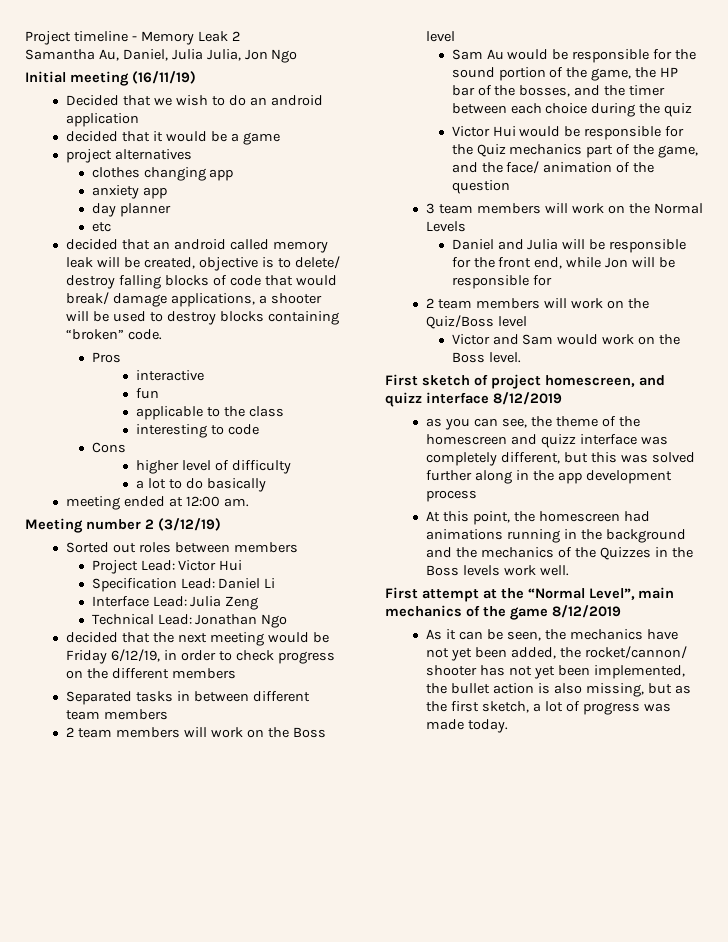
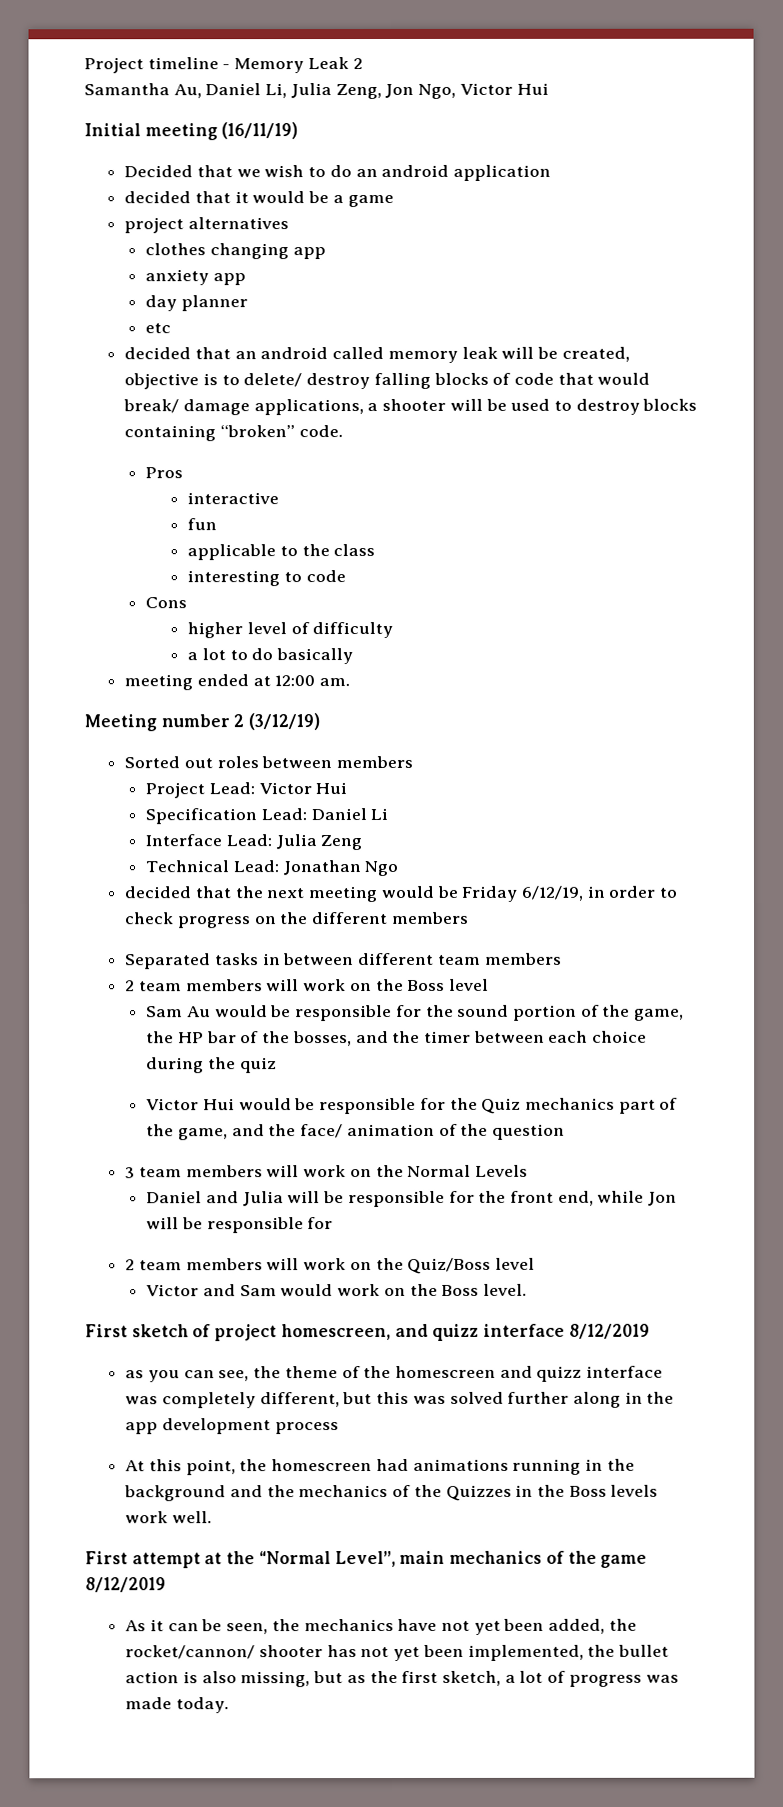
[122,49,298,63] Daniel, Julia Julia, Jon Ngo -> [205,82,549,100] Daniel Li, Julia Zeng, Jon Ngo, Victor Hui

